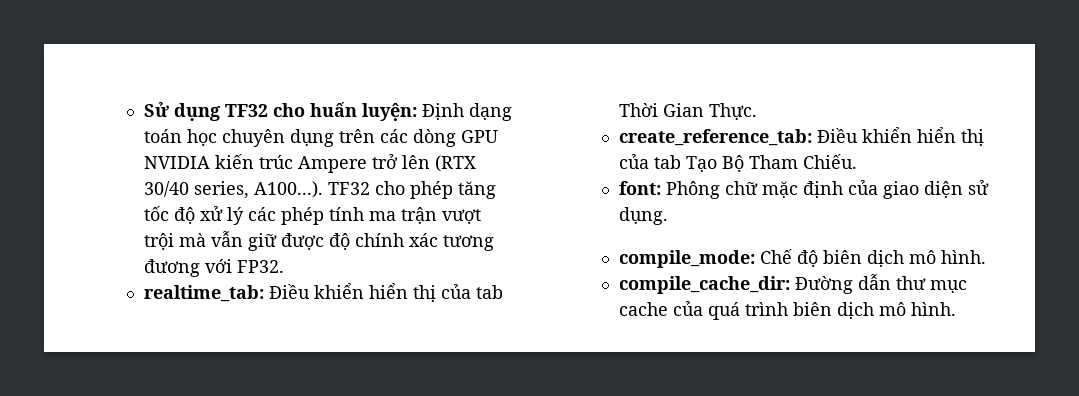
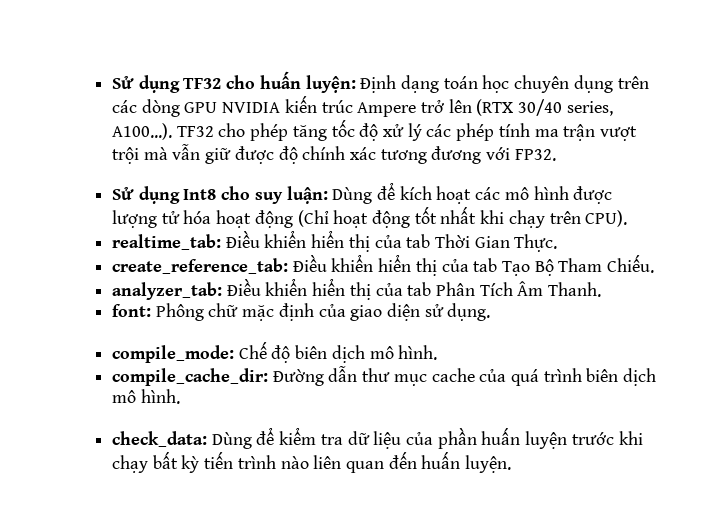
(284, 266) none -> [111,182,613,204] [111,206,628,228] // Sử dụng Int8 cho suy luận: Dùng để kích hoạt các mô hình được lượng tử hóa hoạt động (Chỉ hoạt động tốt nhất khi chạy trên CPU).
(857, 161) none -> [111,278,602,300] // analyzer_tab: Điều khiển hiển thị của tab Phân Tích Âm Thanh.
(956, 309) none -> [111,427,643,449] [111,451,512,473] // check_data: Dùng để kiểm tra dữ liệu của phần huấn luyện trước khi chạy bất kỳ tiến trình nào liên quan đến huấn luyện.

